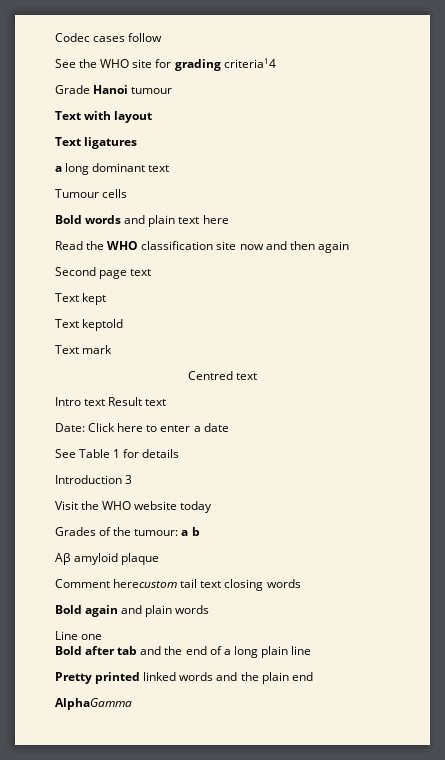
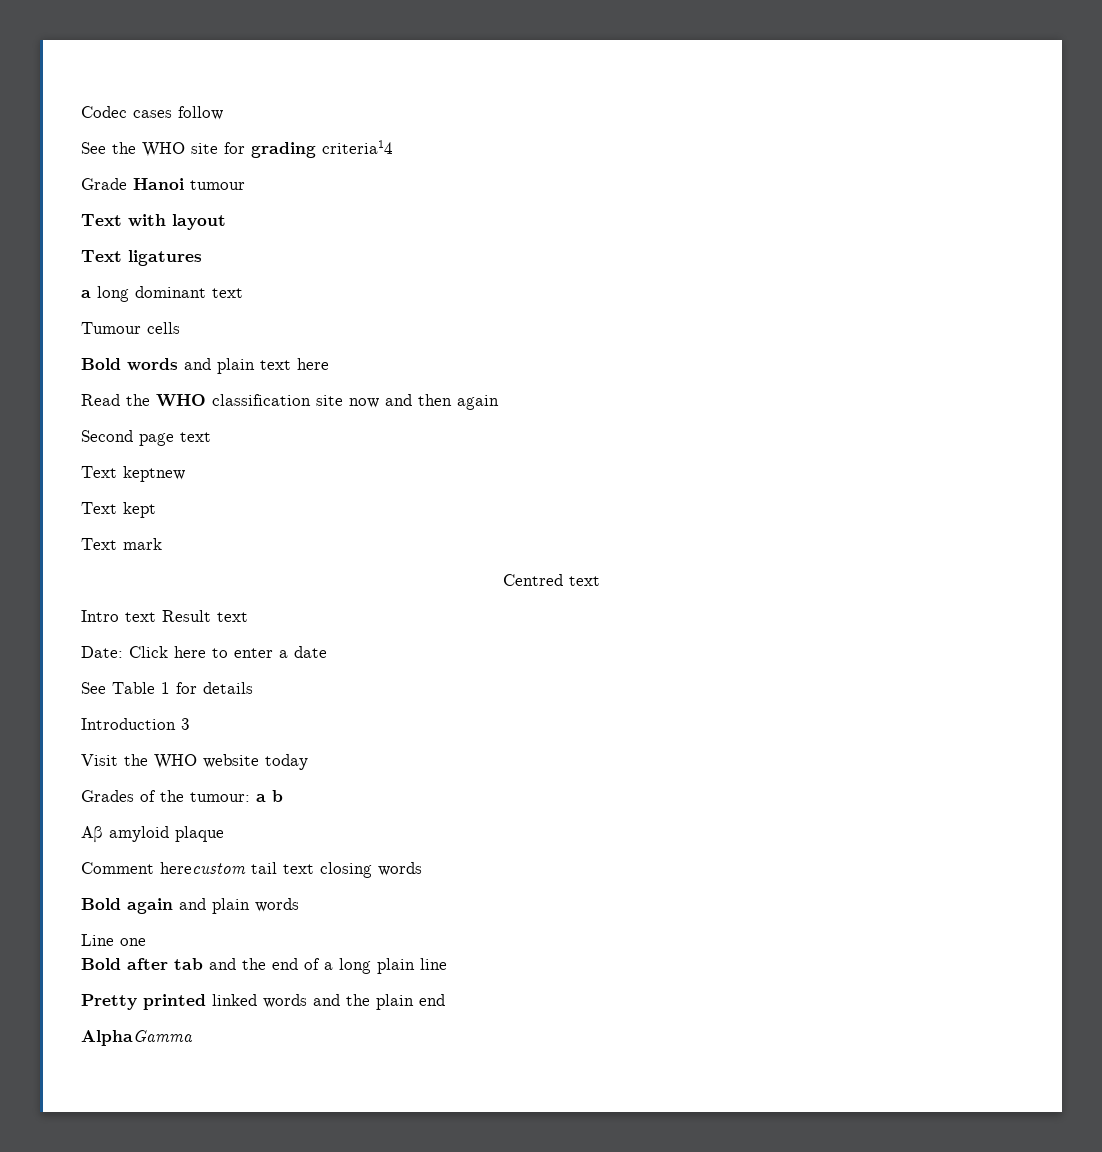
[82,293,107,305] [55,319,124,331] kept // Text keptold -> [123,466,185,482] [81,502,156,518] keptnew // Text kept

